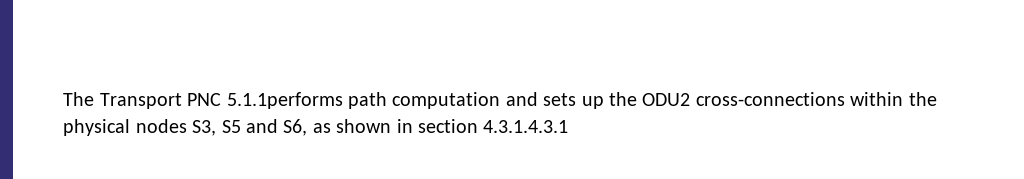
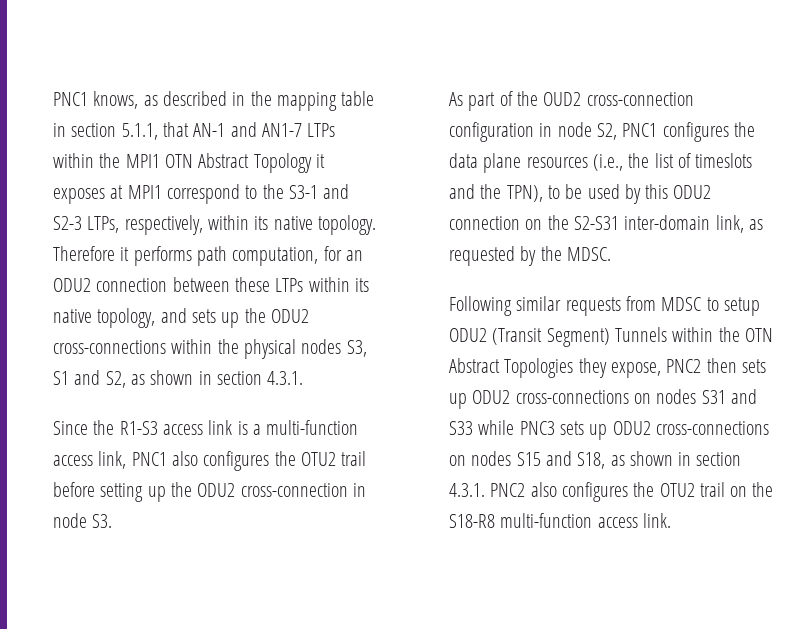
[63,92,501,109] The Transport PNC 5.1.1performs path computation -> [53,91,375,111] [53,122,336,140] [53,153,325,173] [53,184,350,204] [53,215,376,235] [53,246,363,266] [53,277,369,292] [53,308,156,328] PNC1 knows, as described in the mapping table in section 5.1.1, that AN-1 and AN1-7 LTPs within the MPI1 OTN Abstract Topology it exposes at MPI1 correspond to the S3-1 and S2-3 LTPs, respectively, within its native topology. Therefore it performs path computation, for an ODU2 connection between these LTPs within its native topology,
[221,119,569,136] S5 and S6, as shown in section 4.3.1.4.3.1 -> [53,370,304,388] [53,420,359,435] [53,451,367,471] [53,482,366,502] [53,513,113,528] [449,91,694,111] [449,122,755,142] [449,153,753,173] [449,184,712,204] [449,215,763,233] [449,246,612,266] [449,296,760,316] [449,327,773,347] [449,358,766,378] [449,389,757,409] [449,420,769,440] [449,451,742,469] [449,482,774,502] [449,513,672,528] S1 and S2, as shown in section 4.3.1. // Since the R1-S3 access link is a multi-function access link, PNC1 also configures the OTU2 trail before setting up the ODU2 cross-connection in node S3. // As part of the OUD2 cross-connection configuration in node S2, PNC1 configures the data plane resources (i.e., the list of timeslots and the TPN), to be used by this ODU2 connection on the S2-S31 inter-domain link, as requested by the MDSC. // Following similar requests from MDSC to setup ODU2 (Transit Segment) Tunnels within the OTN Abstract Topologies they expose, PNC2 then sets up ODU2 cross-connections on nodes S31 and S33 while PNC3 sets up ODU2 cross-connections on nodes S15 and S18, as shown in section 4.3.1. PNC2 also configures the OTU2 trail on the S18-R8 multi-function access link.

